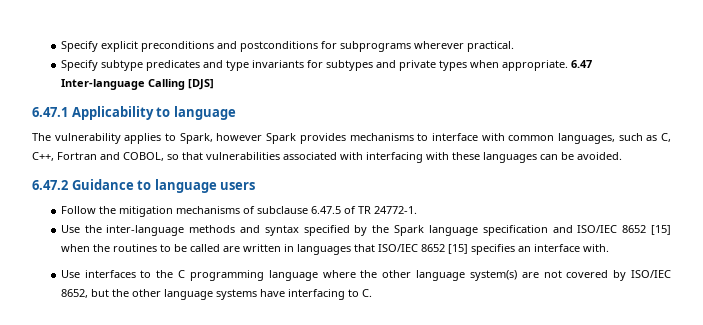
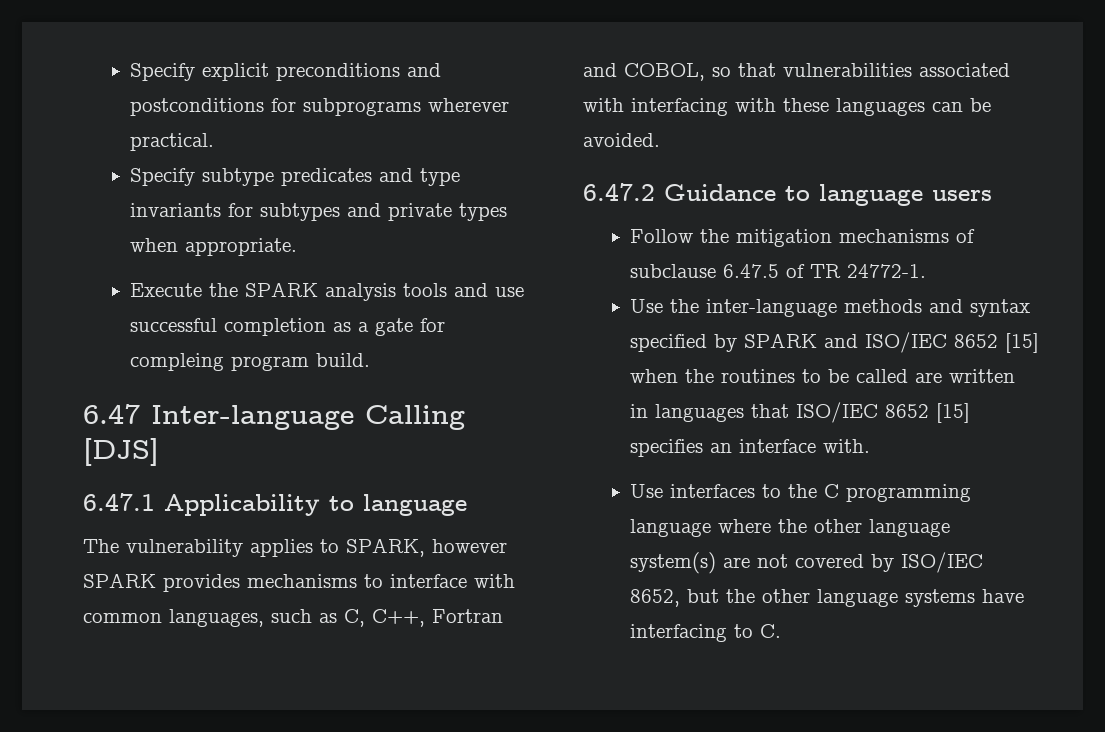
(568, 65) none -> [130,282,525,301] [130,318,446,336] [130,353,371,371] // Execute the SPARK analysis tools and use successful completion as a gate for compleing program build. //
[179,133,297,144] Spark, however Spark -> [346,538,507,557] [83,573,156,588] SPARK, however SPARK
[372,225,548,236] the Spark language specification -> [744,333,818,348] SPARK

